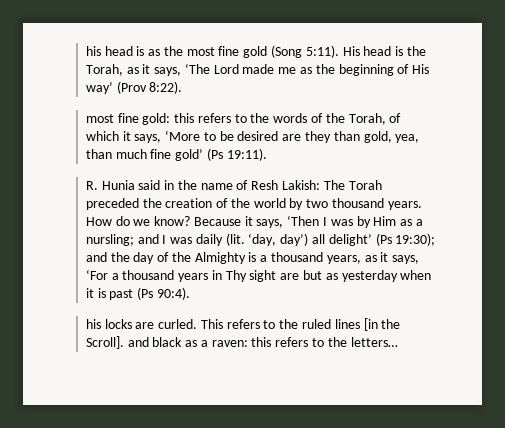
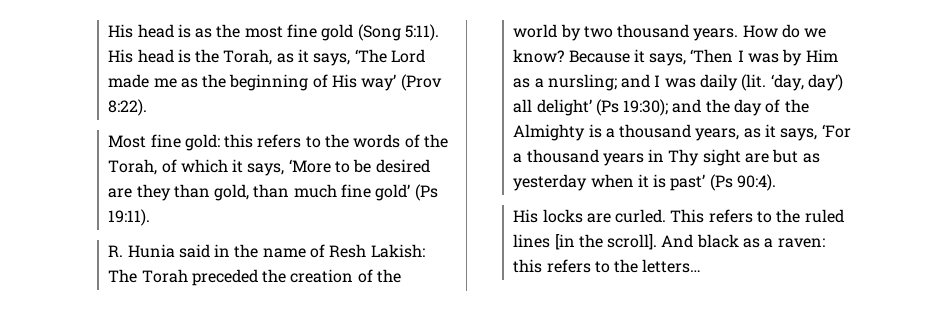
[85,46,101,56] his -> [108,24,134,38] His
[85,114,114,123] most -> [108,135,147,148] Most
[395,134,420,143] yea, -> (250, 192) none
[109,289,134,300] past -> [670,174,706,191] past’
[85,319,101,329] his -> [513,209,539,223] His
[85,336,149,349] Scroll]. and -> [607,234,694,250] scroll]. And

